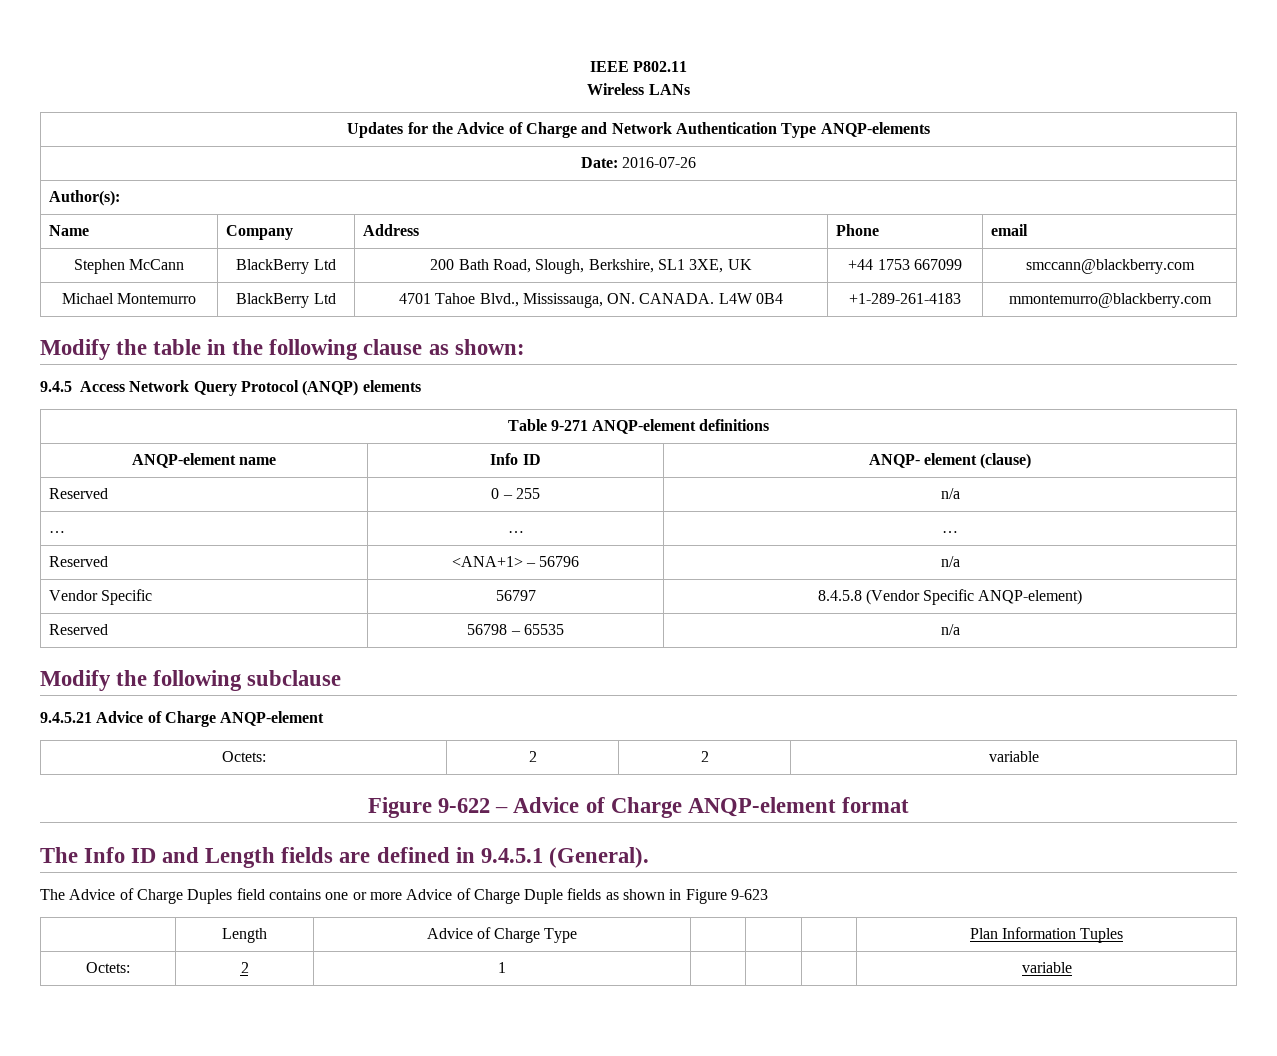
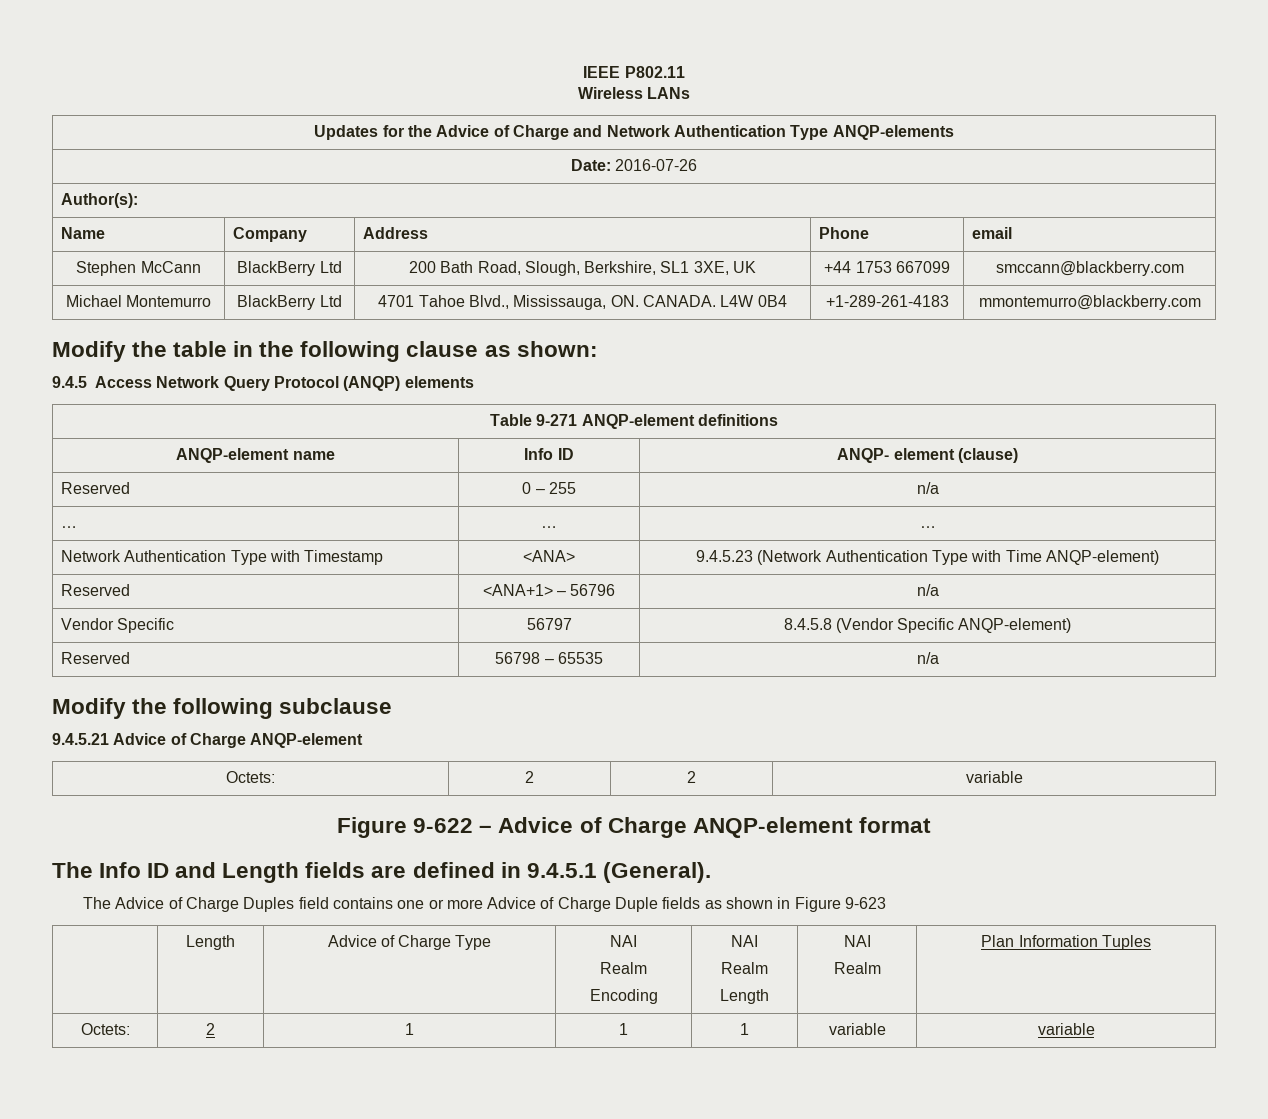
(958, 532) none -> [60,550,384,565] [523,550,575,562] [696,550,1159,565] // Network Authentication Type with Timestamp | <ANA> | 9.4.5.23 (Network Authentication Type with Time ANQP-element)
(578, 935) | | -> [610,935,637,947] [600,962,647,974] [589,989,658,1004] [731,935,758,947] [721,962,768,974] [720,989,769,1004] [843,935,871,947] [833,962,881,974] NAI // Realm // Encoding | NAI // Realm // Length | NAI // Realm
[1021,962,1072,973] | | | variable -> [619,1023,628,1035] [740,1023,749,1035] [828,1023,886,1035] [1037,1023,1095,1035] 1 | 1 | variable | variable

